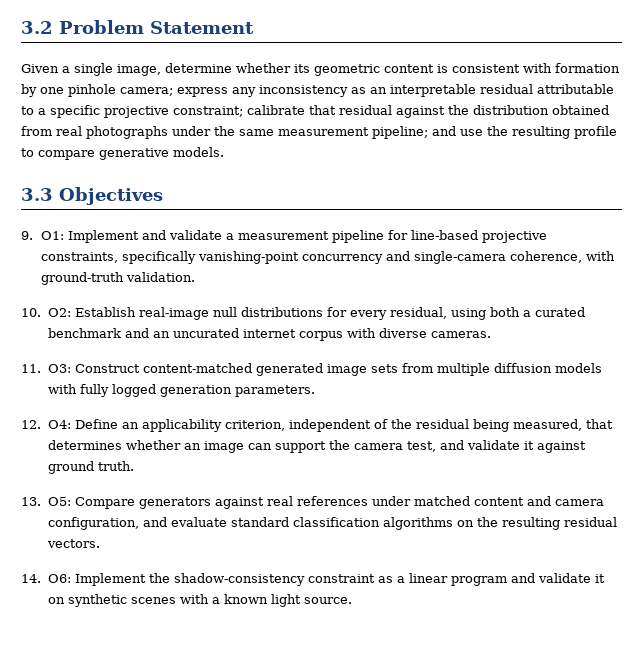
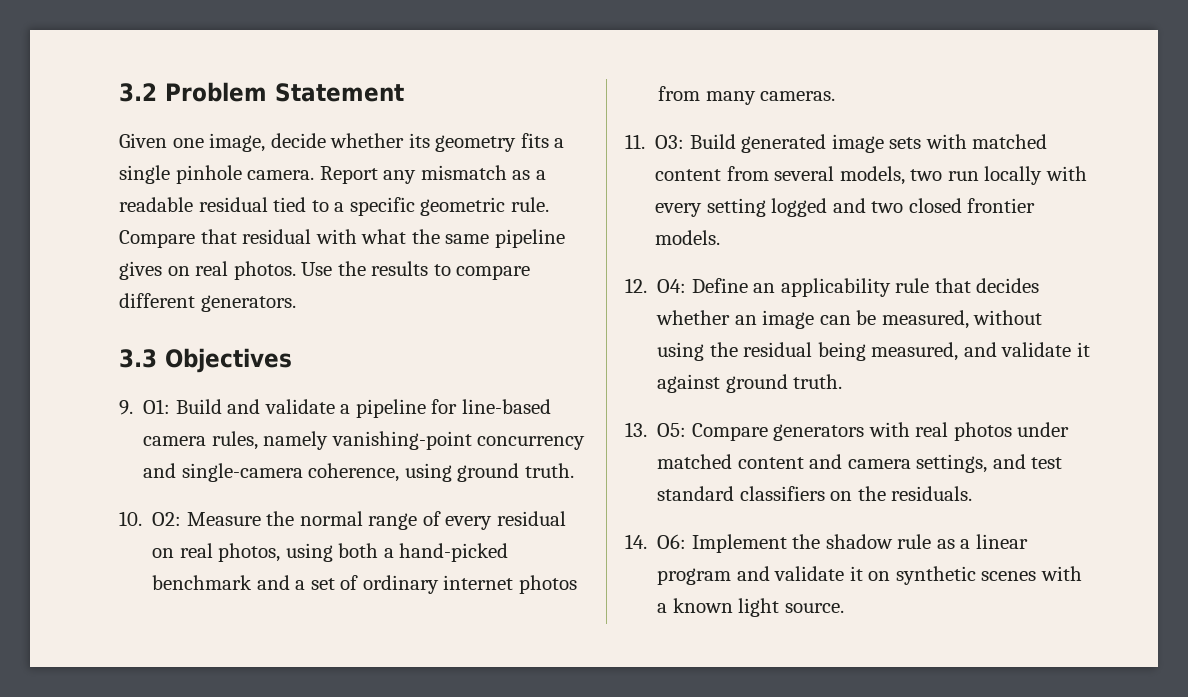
[62,63,620,76] [21,84,614,97] [21,105,609,118] [21,126,617,139] [21,147,224,160] a single image, determine whether its geometric content is consistent with formation by one pinhole camera; express any inconsistency as an interpretable residual attributable to a specific projective constraint; calibrate that residual against the distribution obtained from real photographs under the same measurement pipeline; and use the resulting profile to compare generative models. -> [172,133,565,152] [119,165,546,184] [119,197,549,216] [119,229,565,248] [119,261,531,280] [119,293,296,312] one image, decide whether its geometry fits a single pinhole camera. Report any mismatch as a readable residual tied to a specific geometric rule. Compare that residual with what the same pipeline gives on real photos. Use the results to compare different generators.
[68,230,140,243] Implement -> [175,399,222,414] Build
[238,231,330,240] measurement -> (351, 409) none
[482,231,548,243] [41,251,197,264] projective constraints, specifically -> [143,431,329,450] camera rules, namely
[586,251,616,261] [41,272,196,285] with ground-truth validation. -> [404,463,574,482] using ground truth.
[74,307,447,320] Establish real-image null distributions for every residual, -> [186,511,566,530] [152,543,281,562] Measure the normal range of every residual on real photos,
[534,307,585,317] curated -> [399,543,509,562] hand-picked
[152,328,427,341] an uncurated internet corpus with diverse -> [295,575,577,594] [658,86,756,105] a set of ordinary internet photos from many
[74,363,252,373] Construct content-matched -> [689,134,736,149] Build
[401,363,602,376] [47,384,315,397] from multiple diffusion models with fully logged generation parameters. -> [925,134,1048,149] [655,166,1087,185] [655,198,1036,217] [655,230,721,245] with matched content from several models, two run locally with every setting logged and two closed frontier models.
[224,419,613,432] [47,440,436,453] criterion, independent of the residual being measured, that determines whether an image can support the camera test, -> [895,278,1040,293] [656,310,1043,329] [657,342,959,361] rule that decides whether an image can be measured, without using the residual being measured,
[214,496,368,509] against real references -> [868,422,1012,441] with real photos
[47,517,617,530] [46,539,100,548] configuration, and evaluate standard classification algorithms on the resulting residual vectors. -> [916,454,1063,473] [657,486,973,501] settings, and test standard classifiers on the residuals.
[173,573,375,586] shadow-consistency constraint -> [825,534,932,549] shadow rule

